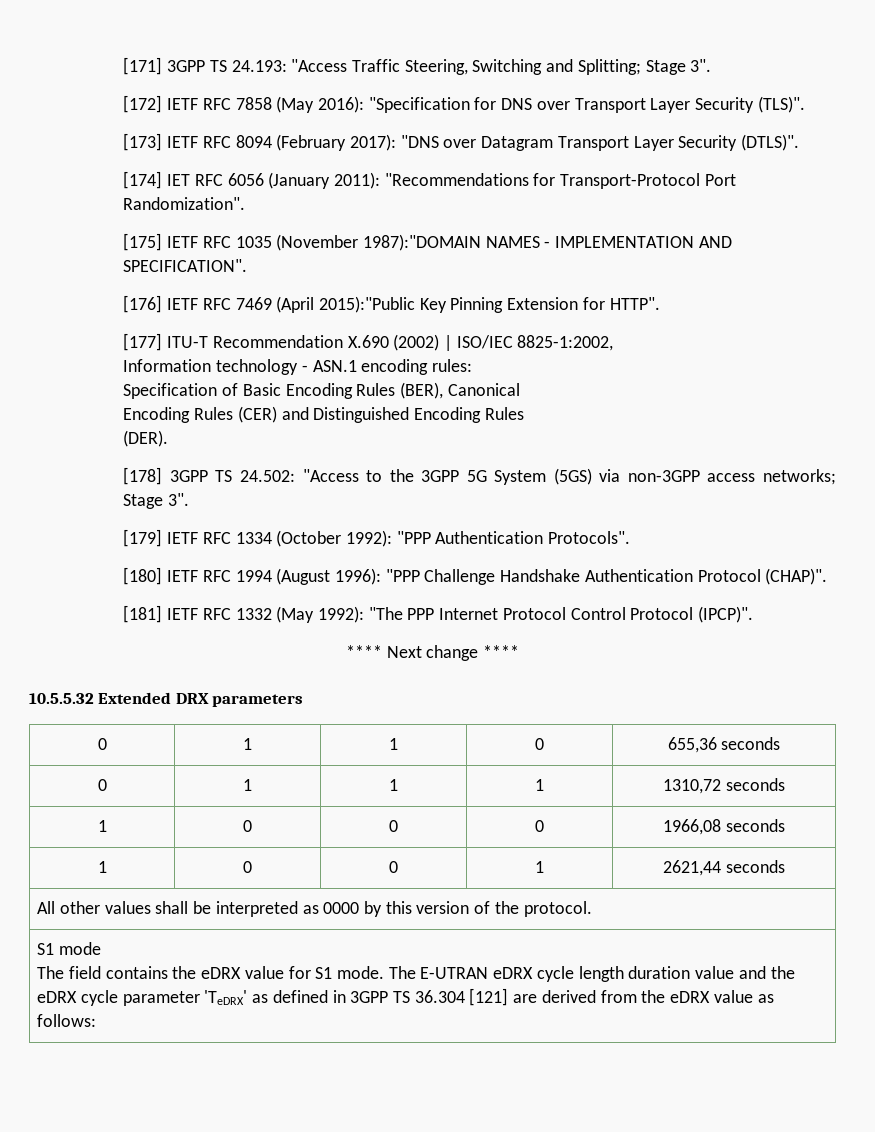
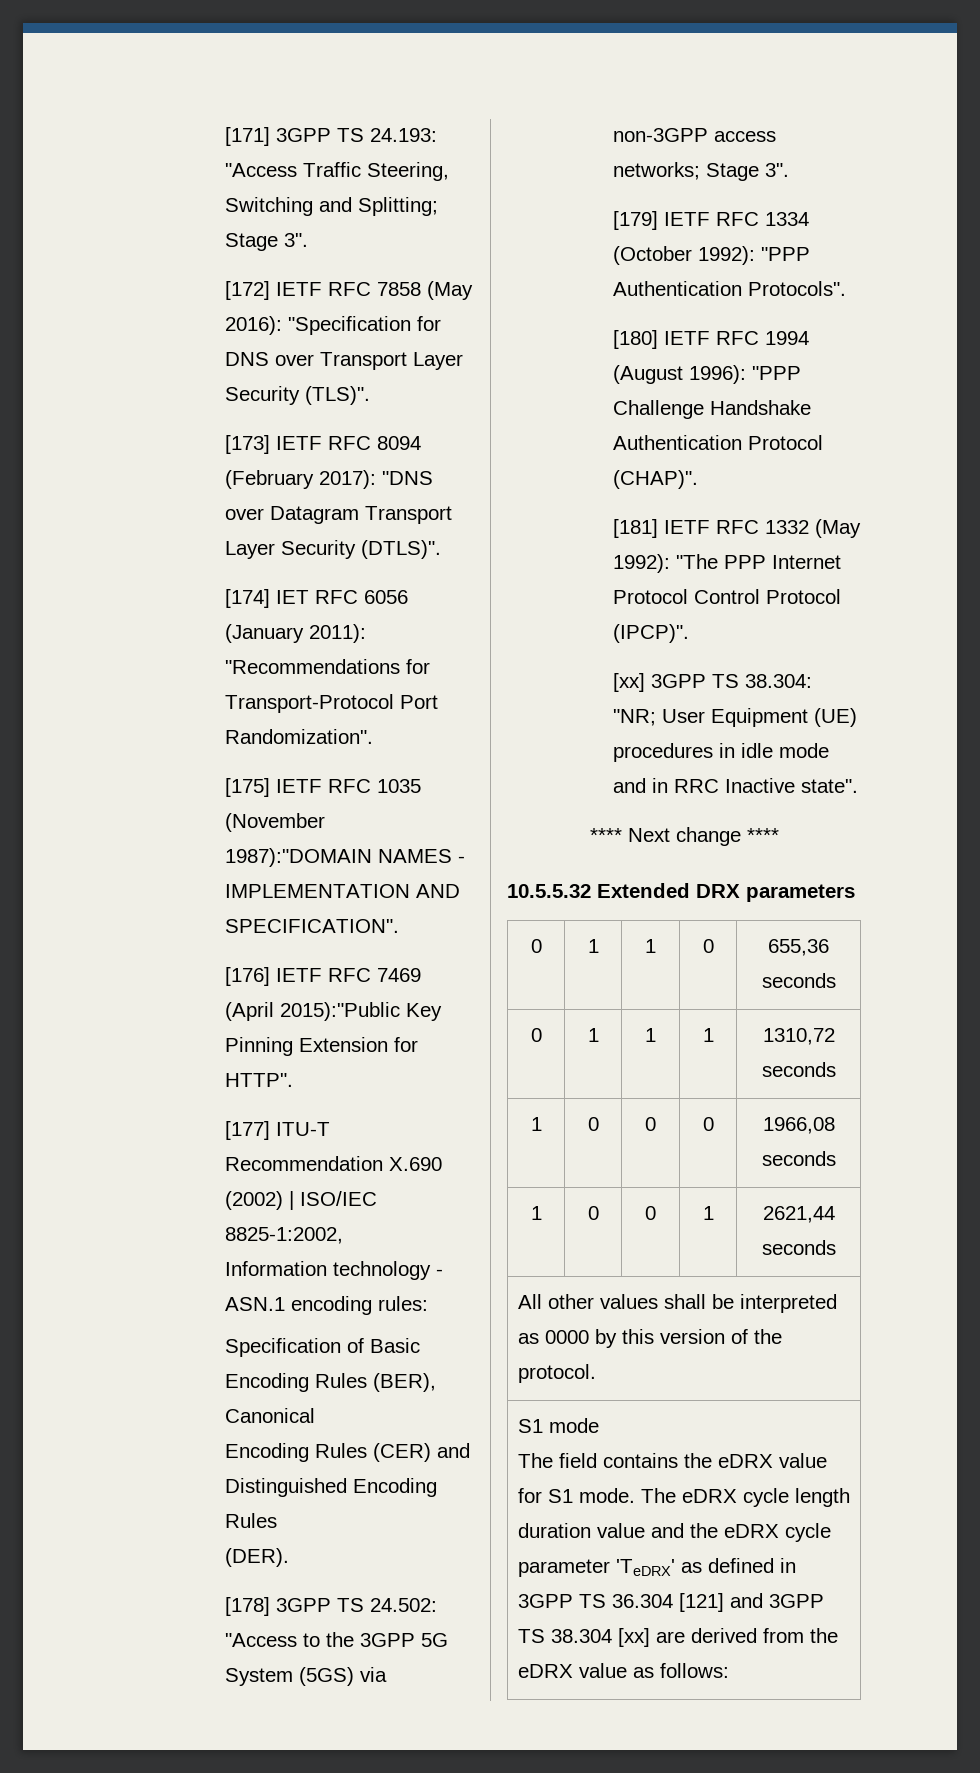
(754, 614) none -> [613,673,813,692] [613,708,858,727] [613,743,830,762] [613,778,859,793] // [xx] 3GPP TS 38.304: "NR; User Equipment (UE) procedures in idle mode and in RRC Inactive state".
[420,967,489,979] E-UTRAN -> (676, 1495) none
(509, 997) none -> [729,1593,824,1608] [517,1628,650,1647] and 3GPP TS 38.304 [xx]

